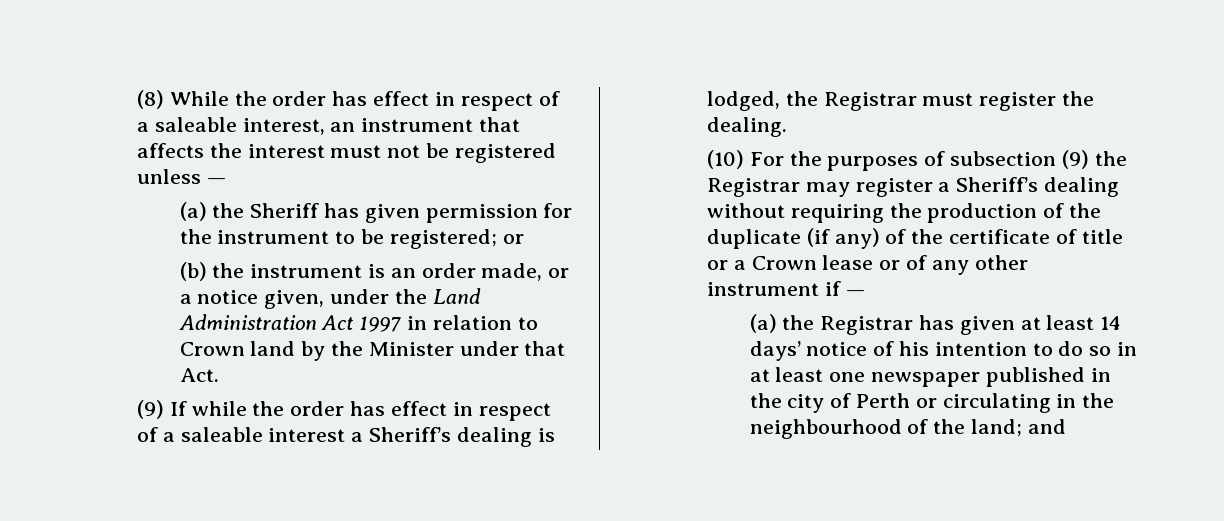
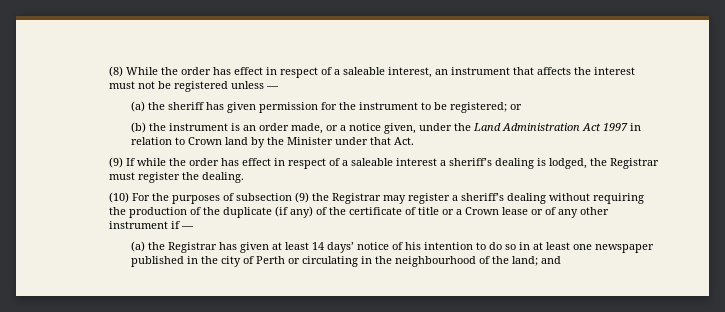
[250,203,320,218] Sheriff -> [167,102,204,110] sheriff
[369,427,452,442] Sheriff’s -> [449,158,493,166] sheriff’s
[956,177,1039,192] Sheriff’s -> [461,193,505,201] sheriff’s

